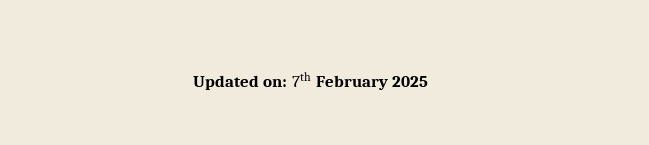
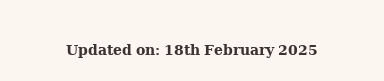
[292,72,311,87] 7th -> [164,44,200,55] 18th

